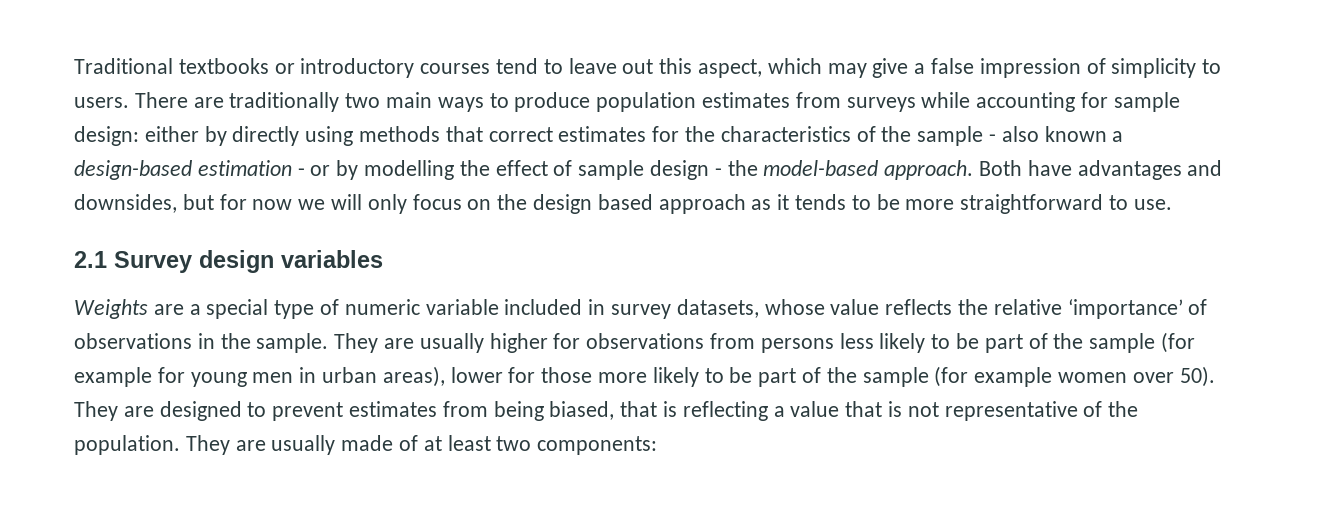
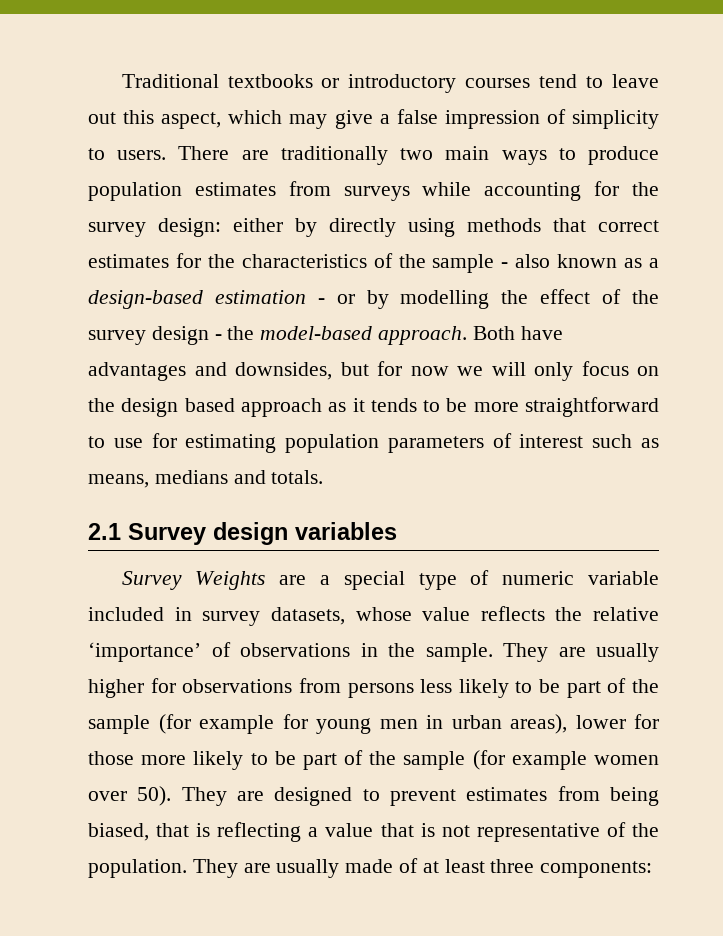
[1113,92,1180,112] sample -> [632,182,659,196] [88,222,146,237] the survey
(1107, 134) none -> [624,258,643,268] as
[578,160,645,180] sample -> [632,290,660,304] [88,330,146,345] the survey
[1133,199,1172,210] use. -> [113,433,659,453] [88,470,324,488] use for estimating population parameters of interest such as means, medians and totals.
(383, 259) none -> [121,571,182,590] Survey
[496,436,532,451] two -> [490,859,535,873] three

